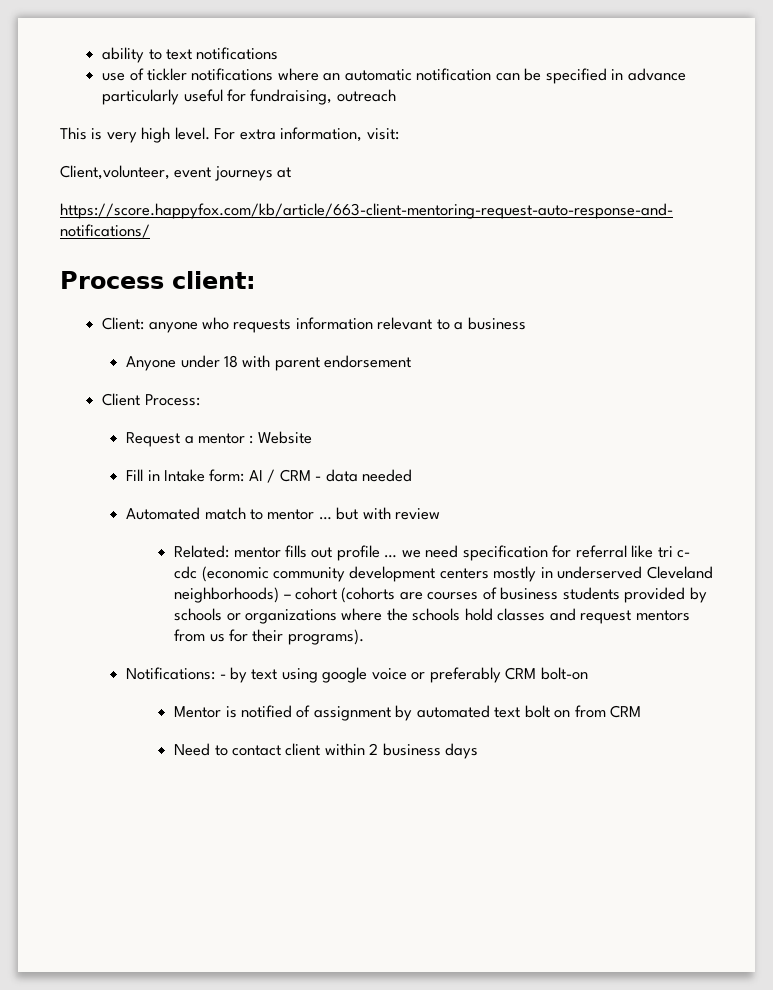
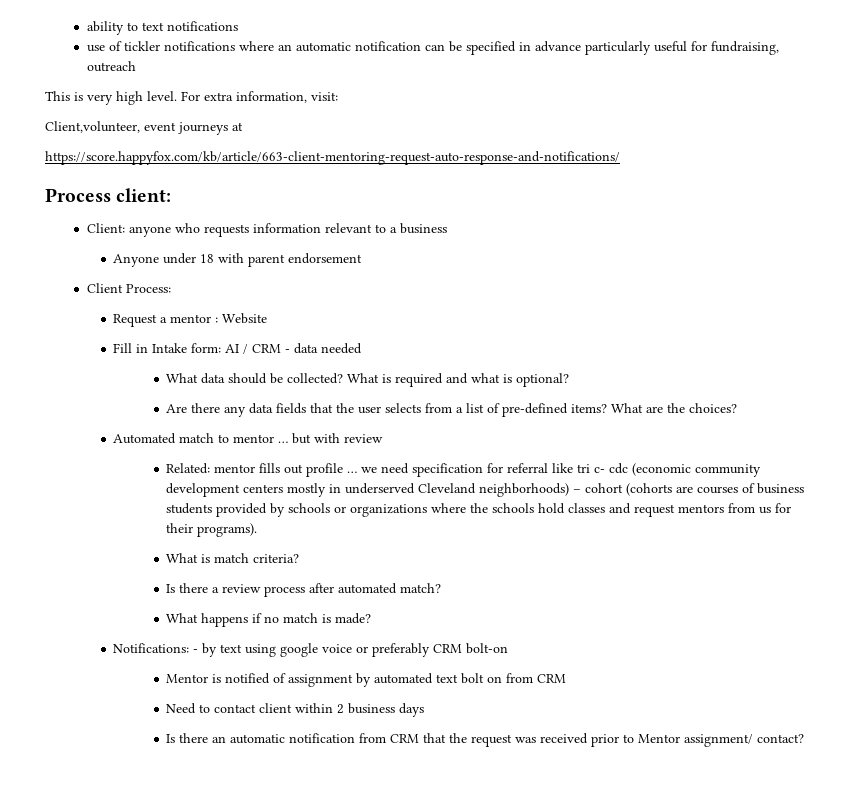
(413, 475) none -> [166,373,570,387] [166,403,738,417] // What data should be collected? What is required and what is optional? // Are there any data fields that the user selects from a list of pre-defined items? What are the choices?
(364, 637) none -> [166,553,300,563] [166,583,442,597] [166,613,372,627] // What is match criteria? // Is there a review process after automated match? // What happens if no match is made?
(479, 751) none -> [166,733,805,747] // Is there an automatic notification from CRM that the request was received prior to Mentor assignment/ contact?

